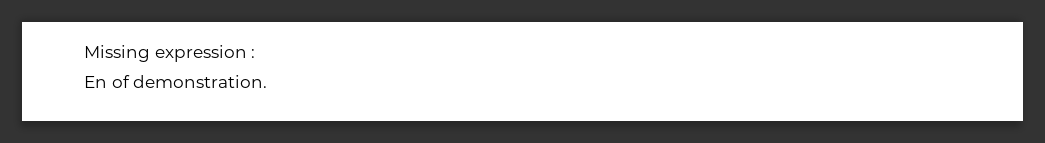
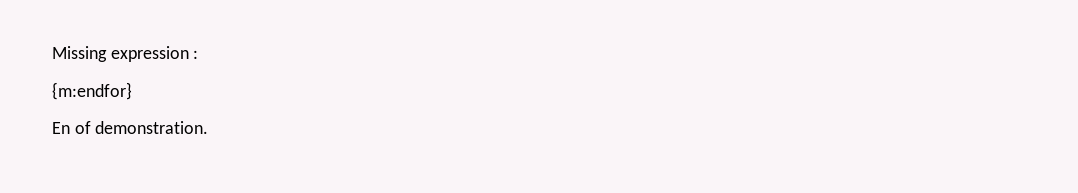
(256, 53) none -> [52,82,132,100] // {m:endfor}

